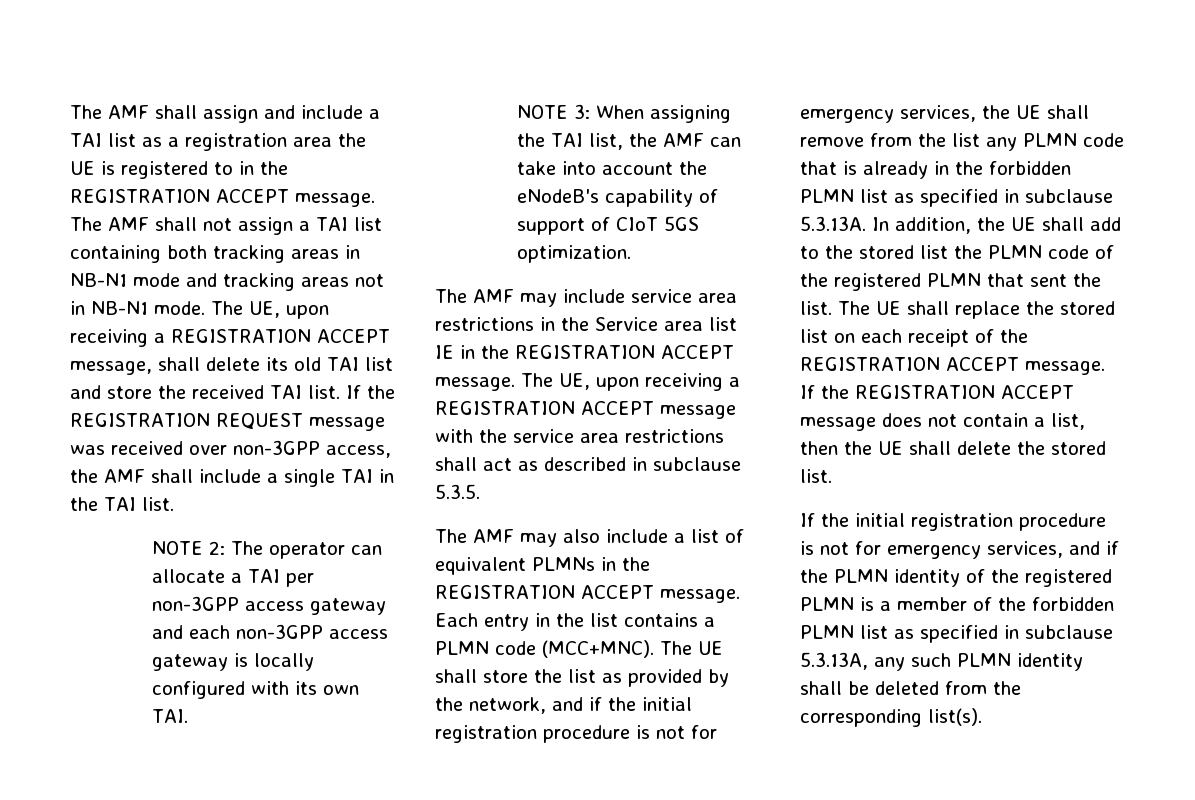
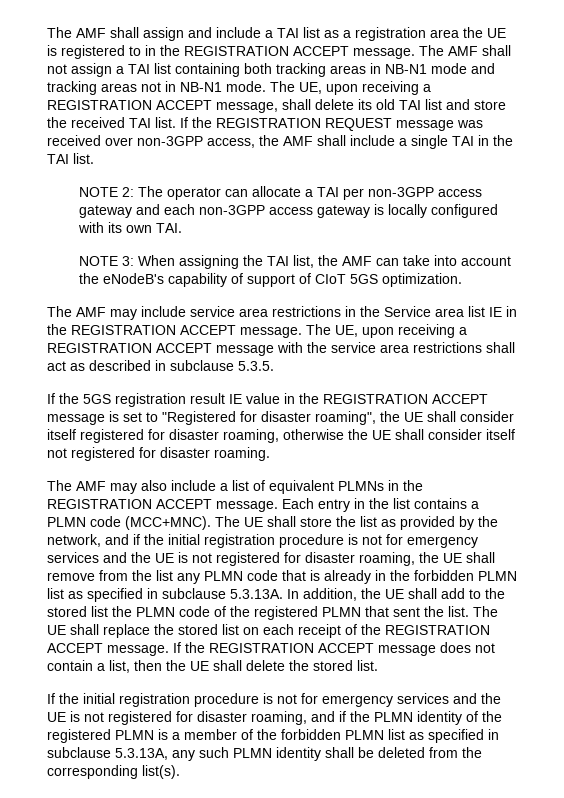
(480, 491) none -> [47,393,488,407] [47,411,514,425] [47,429,515,443] [47,447,270,461] // If the 5GS registration result IE value in the REGISTRATION ACCEPT message is set to "Registered for disaster roaming", the UE shall consider itself registered for disaster roaming, otherwise the UE shall consider itself not registered for disaster roaming.
[900,105,976,122] services, -> [47,552,415,566] services and the UE is not registered for disaster roaming,
[987,541,1063,558] services, -> [397,693,501,704] [47,711,307,725] services and the UE is not registered for disaster roaming,

